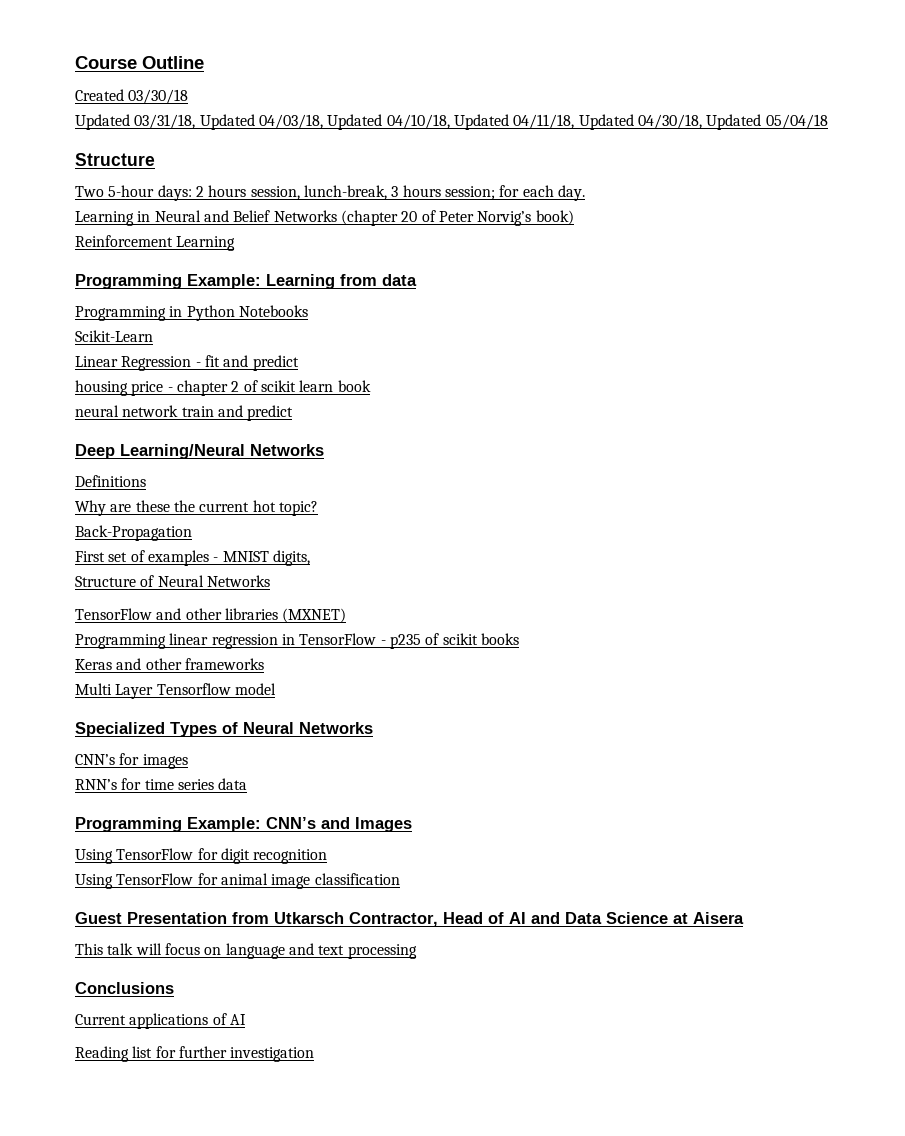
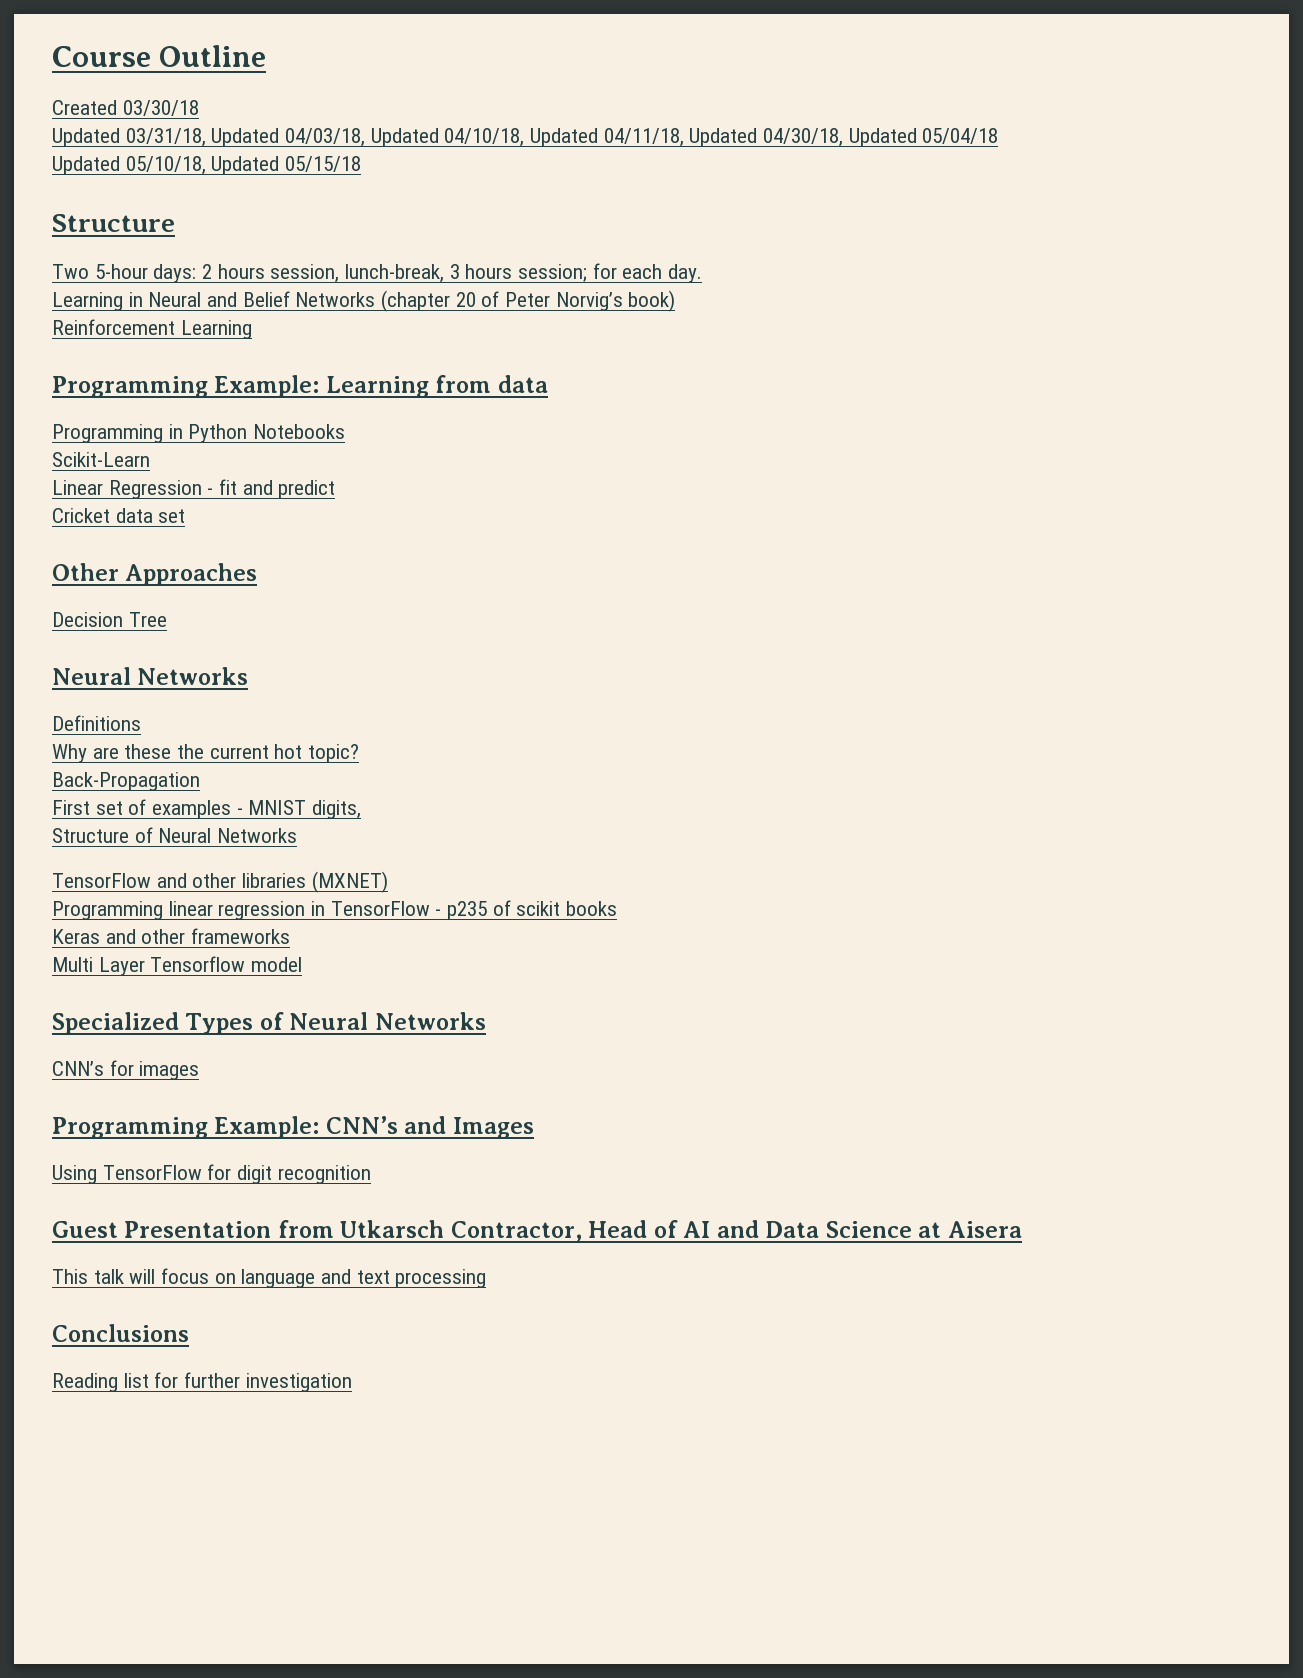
(828, 121) none -> [52,156,362,175] // Updated 05/10/18, Updated 05/15/18
[75,380,371,396] [75,405,294,421] [75,444,245,459] housing price - chapter 2 of scikit learn book // neural network train and predict // Deep Learning/Neural -> [52,508,186,523] [52,563,258,586] [52,612,167,627] [52,667,131,685] Cricket data set // Other Approaches // Decision Tree // Neural
[75,778,248,790] // RNN’s for time series data -> (200, 1070) none
[75,873,400,889] // Using TensorFlow for animal image classification -> (371, 1174) none
[75,1013,246,1029] // Current applications of AI -> (189, 1333) none

